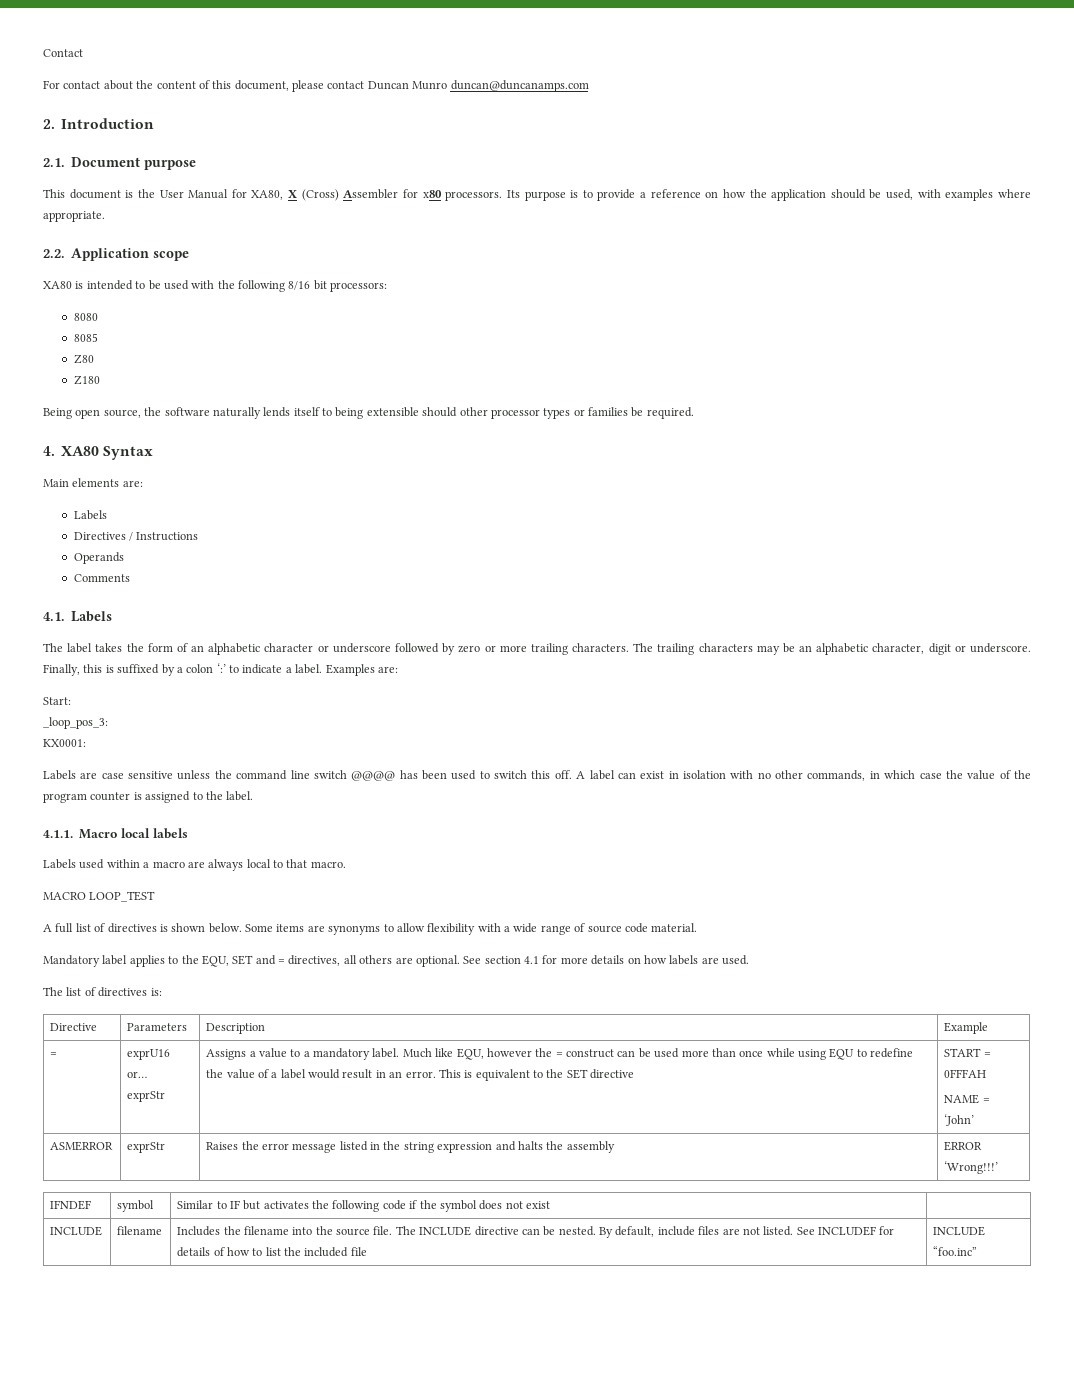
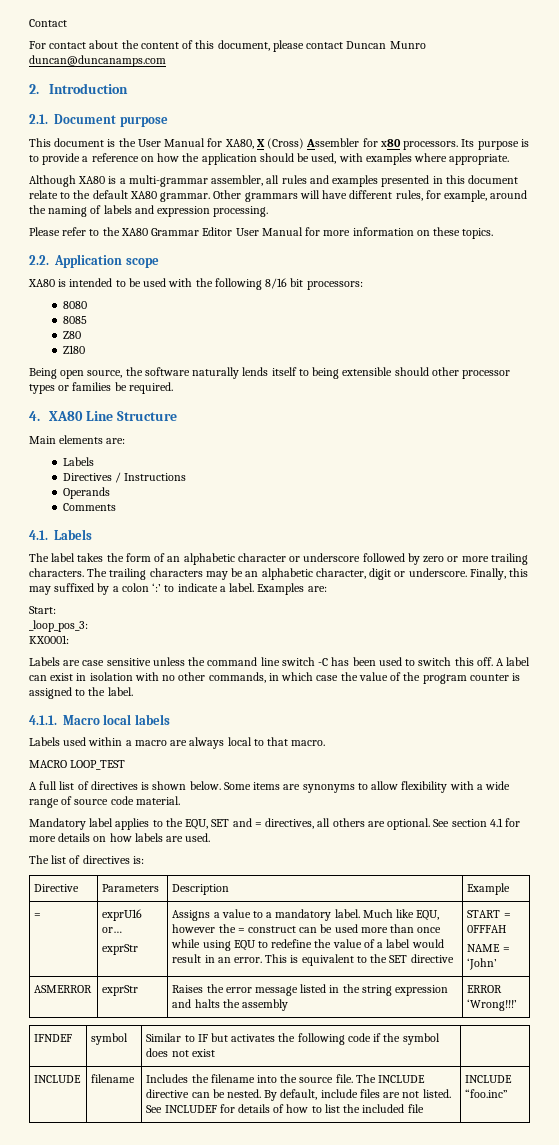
(105, 216) none -> [29,175,519,187] [29,190,528,202] [29,205,269,217] [29,227,494,239] // Although XA80 is a multi-grammar assembler, all rules and examples presented in this document relate to the default XA80 grammar. Other grammars will have different rules, for example, around the naming of labels and expression processing. // Please refer to the XA80 Grammar Editor User Manual for more information on these topics.
[103,446,154,460] Syntax -> [86,411,177,421] Line Structure
[105,665,114,673] is -> [29,586,51,595] may
[351,771,396,781] @@@@ -> [318,658,329,666] -C

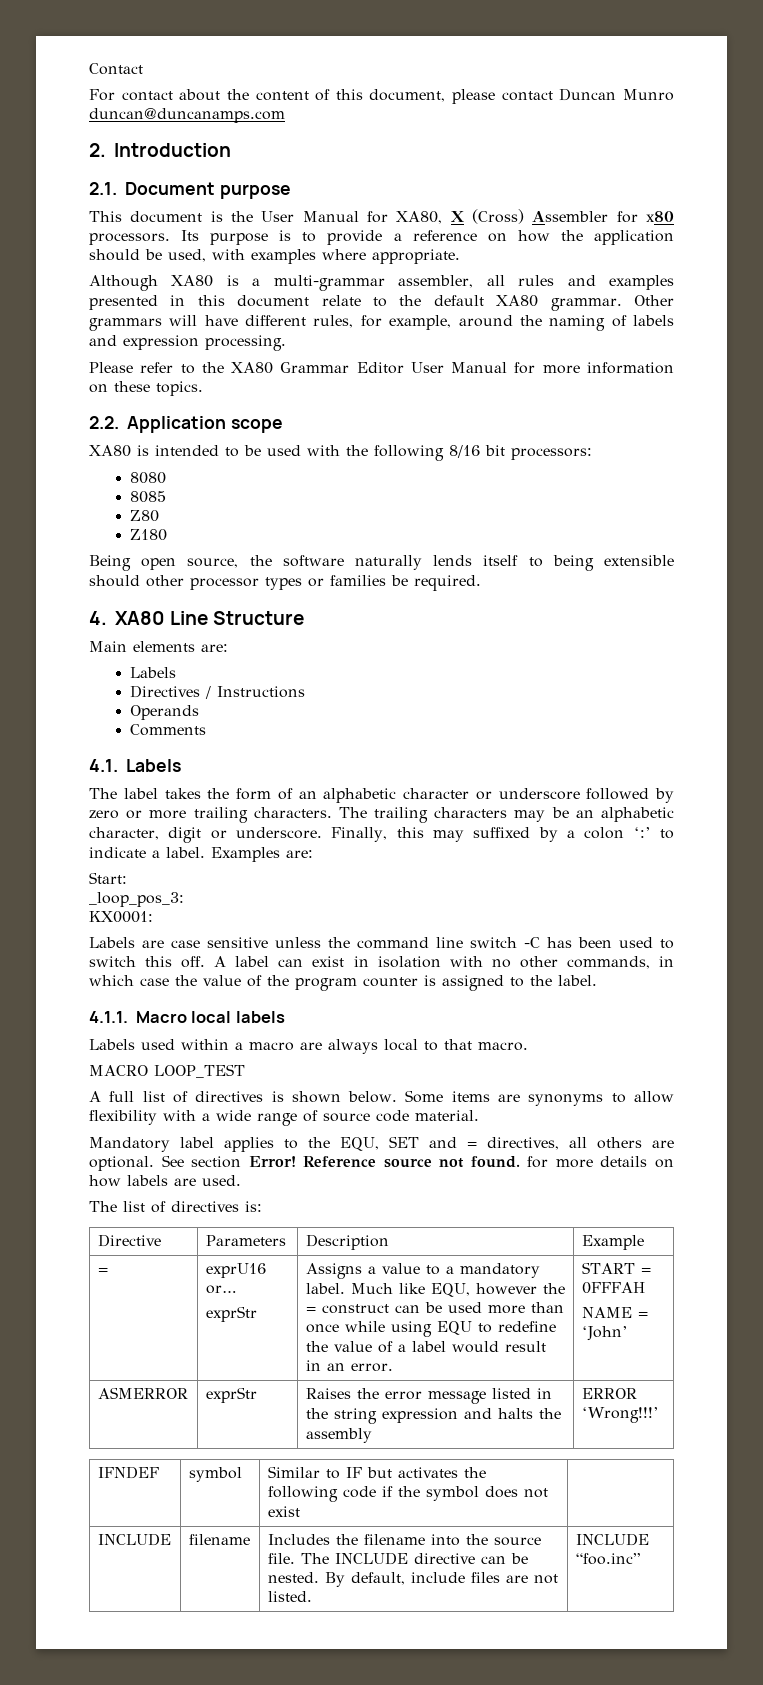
[489,818,503,827] 4.1 -> [248,1156,520,1168] Error! Reference source not found.
[265,954,454,966] This is equivalent to the SET directive -> (393, 1367) none
[146,1104,424,1113] See INCLUDEF for details of how to list the included file -> (312, 1596) none

